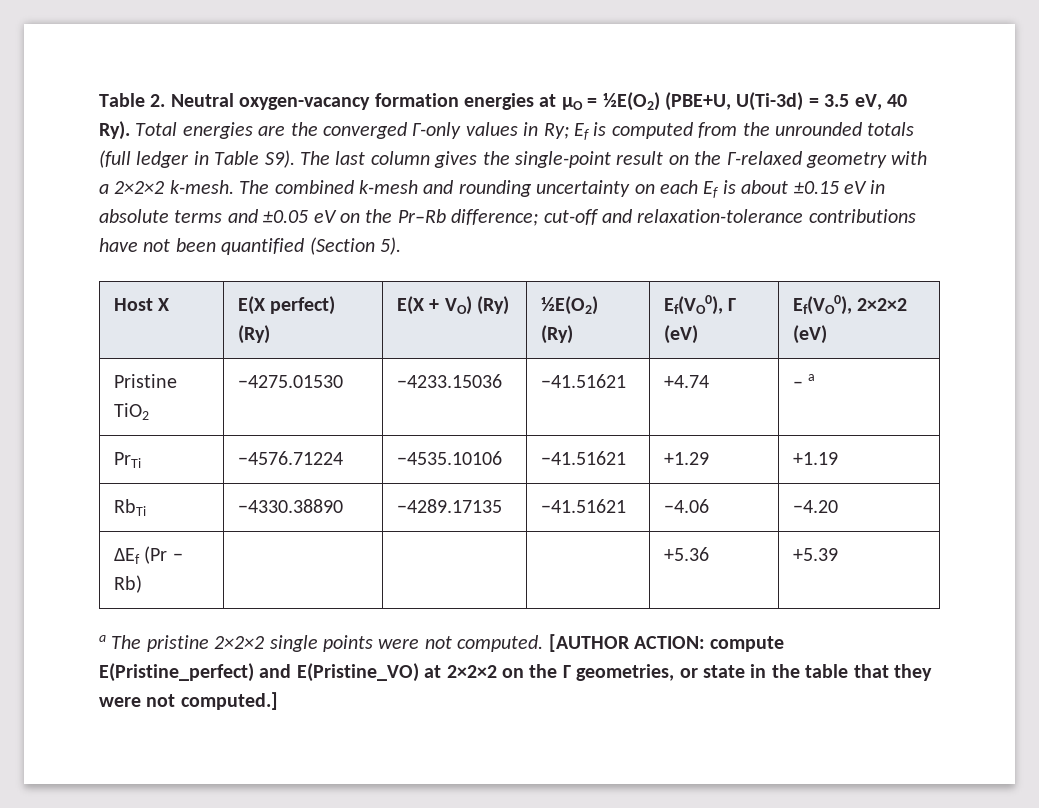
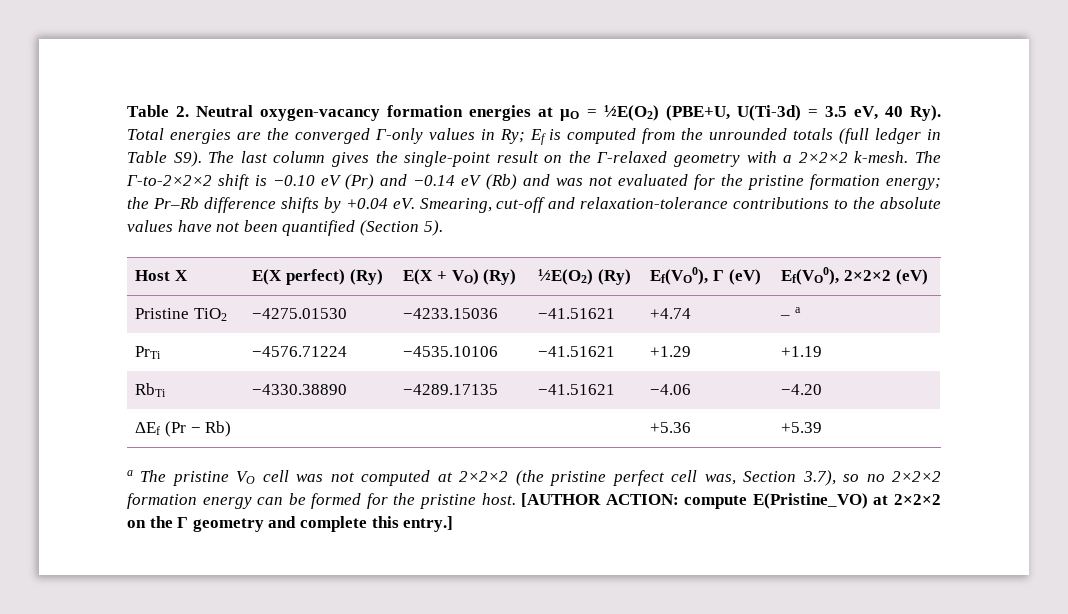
[274,180,886,198] [99,209,916,226] combined k-mesh and rounding uncertainty on each Ef is about ±0.15 eV in absolute terms and ±0.05 eV on the Pr–Rb difference; cut-off and relaxation-tolerance contributions -> [126,174,941,190] [127,197,942,213] [127,220,173,232] Γ-to-2×2×2 shift is −0.10 eV (Pr) and −0.14 eV (Rb) and was not evaluated for the pristine formation energy; the Pr–Rb difference shifts by +0.04 eV. Smearing, cut-off and relaxation-tolerance contributions to the absolute values
[214,635,544,652] 2×2×2 single points were not computed. -> [236,470,942,486] [127,493,516,509] VO cell was not computed at 2×2×2 (the pristine perfect cell was, Section 3.7), so no 2×2×2 formation energy can be formed for the pristine host.
[99,663,292,682] E(Pristine_perfect) and -> (748, 502) none
[576,664,932,681] [99,692,278,710] geometries, or state in the table that they were not computed.] -> [192,516,454,532] geometry and complete this entry.]

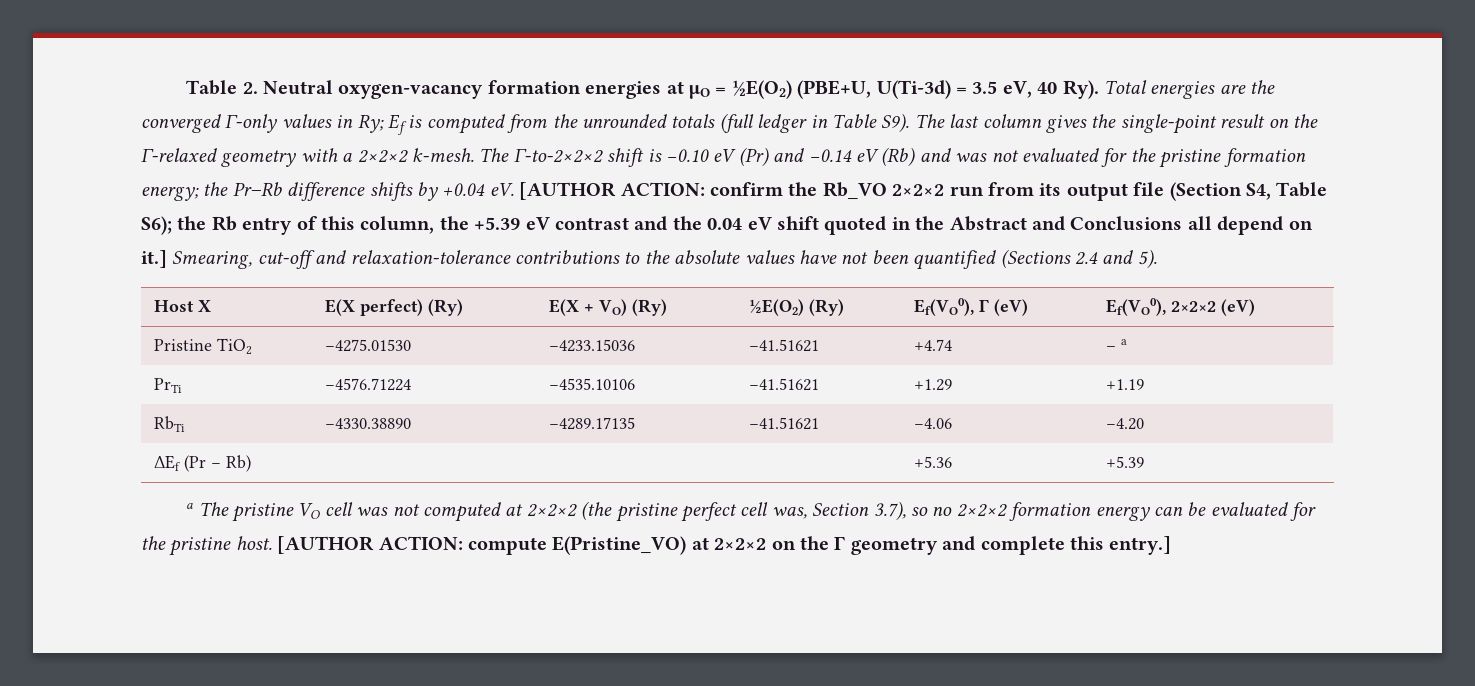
(415, 203) none -> [519,182,1328,201] [141,216,1313,235] [141,250,167,268] [AUTHOR ACTION: confirm the Rb_VO 2×2×2 run from its output file (Section S4, Table S6); the Rb entry of this column, the +5.39 eV contrast and the 0.04 eV shift quoted in the Abstract and Conclusions all depend on it.]
[359,220,419,236] (Section -> [1000,249,1134,269] (Sections 2.4 and
[311,493,362,509] formed -> [1210,502,1288,516] evaluated

